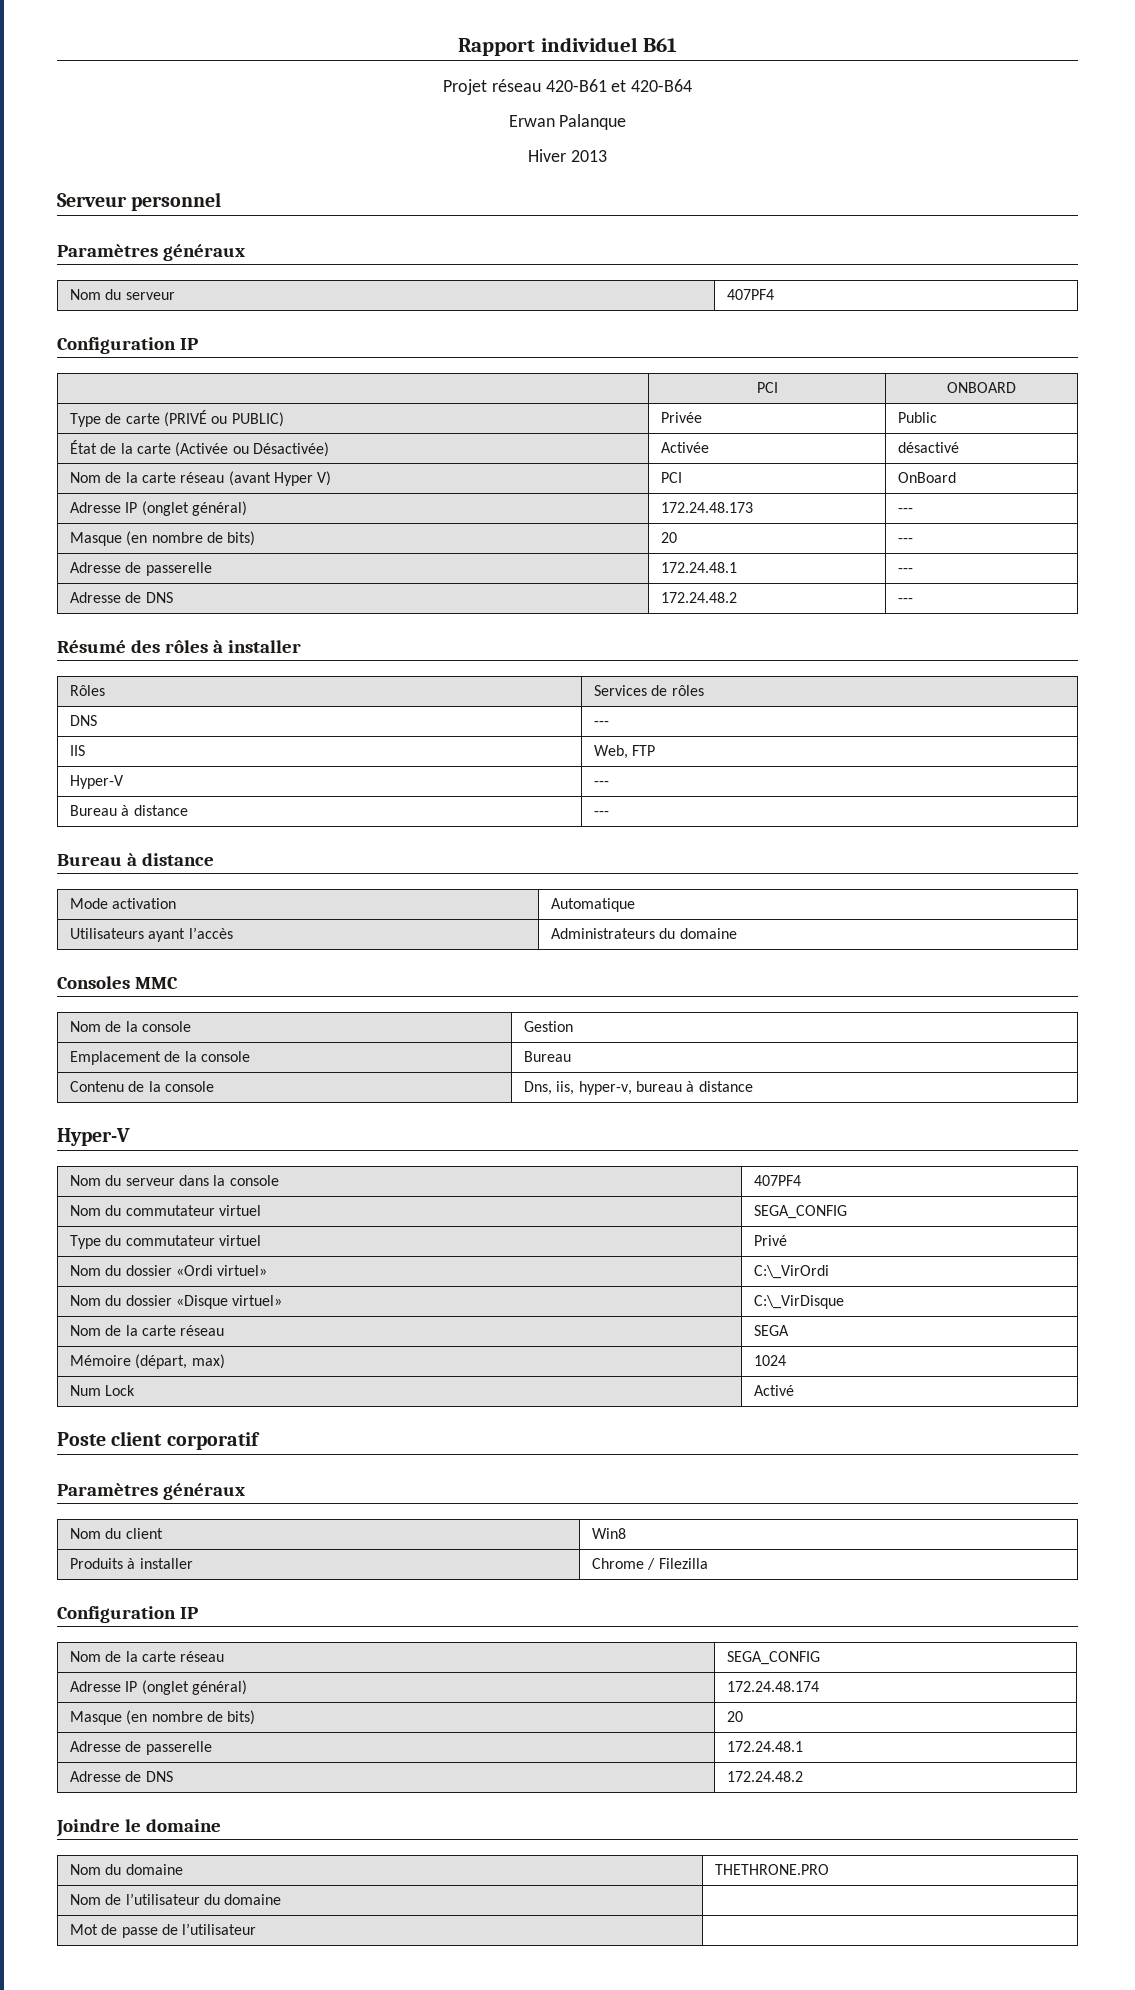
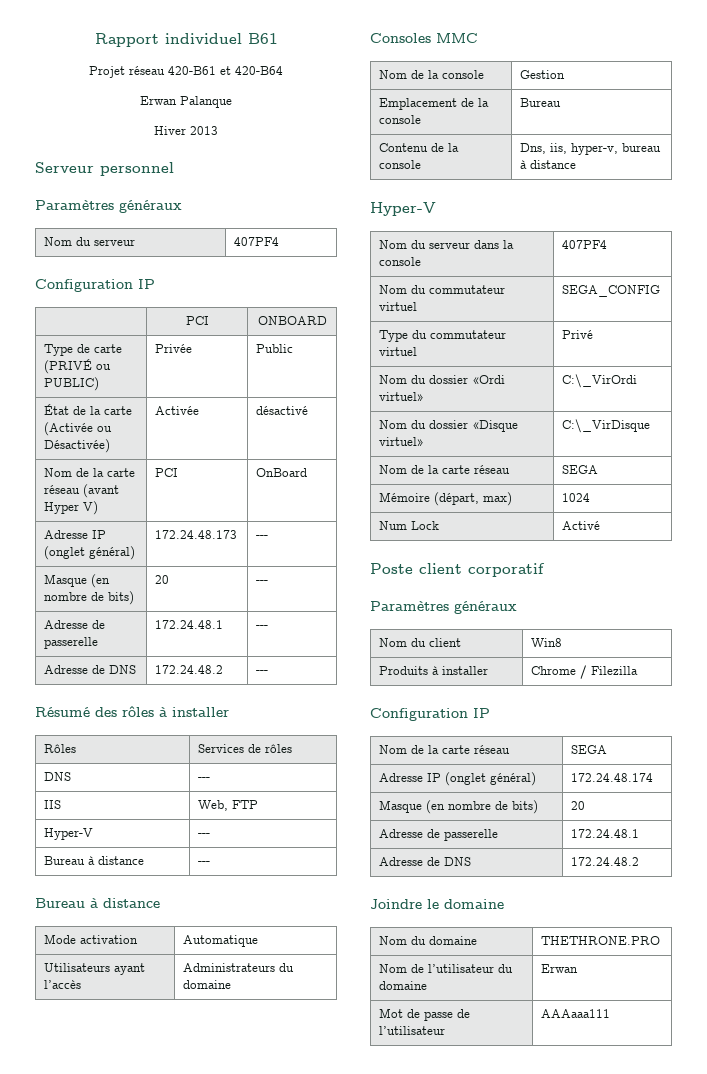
[726,1651,820,1665] SEGA_CONFIG -> [571,745,608,754] SEGA
(282, 1899) none -> [541,964,579,973] Erwan
(257, 1929) none -> [541,1009,611,1018] AAAaaa111

